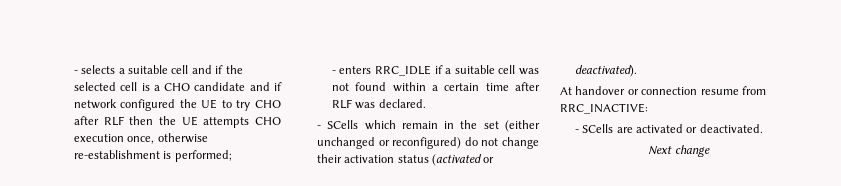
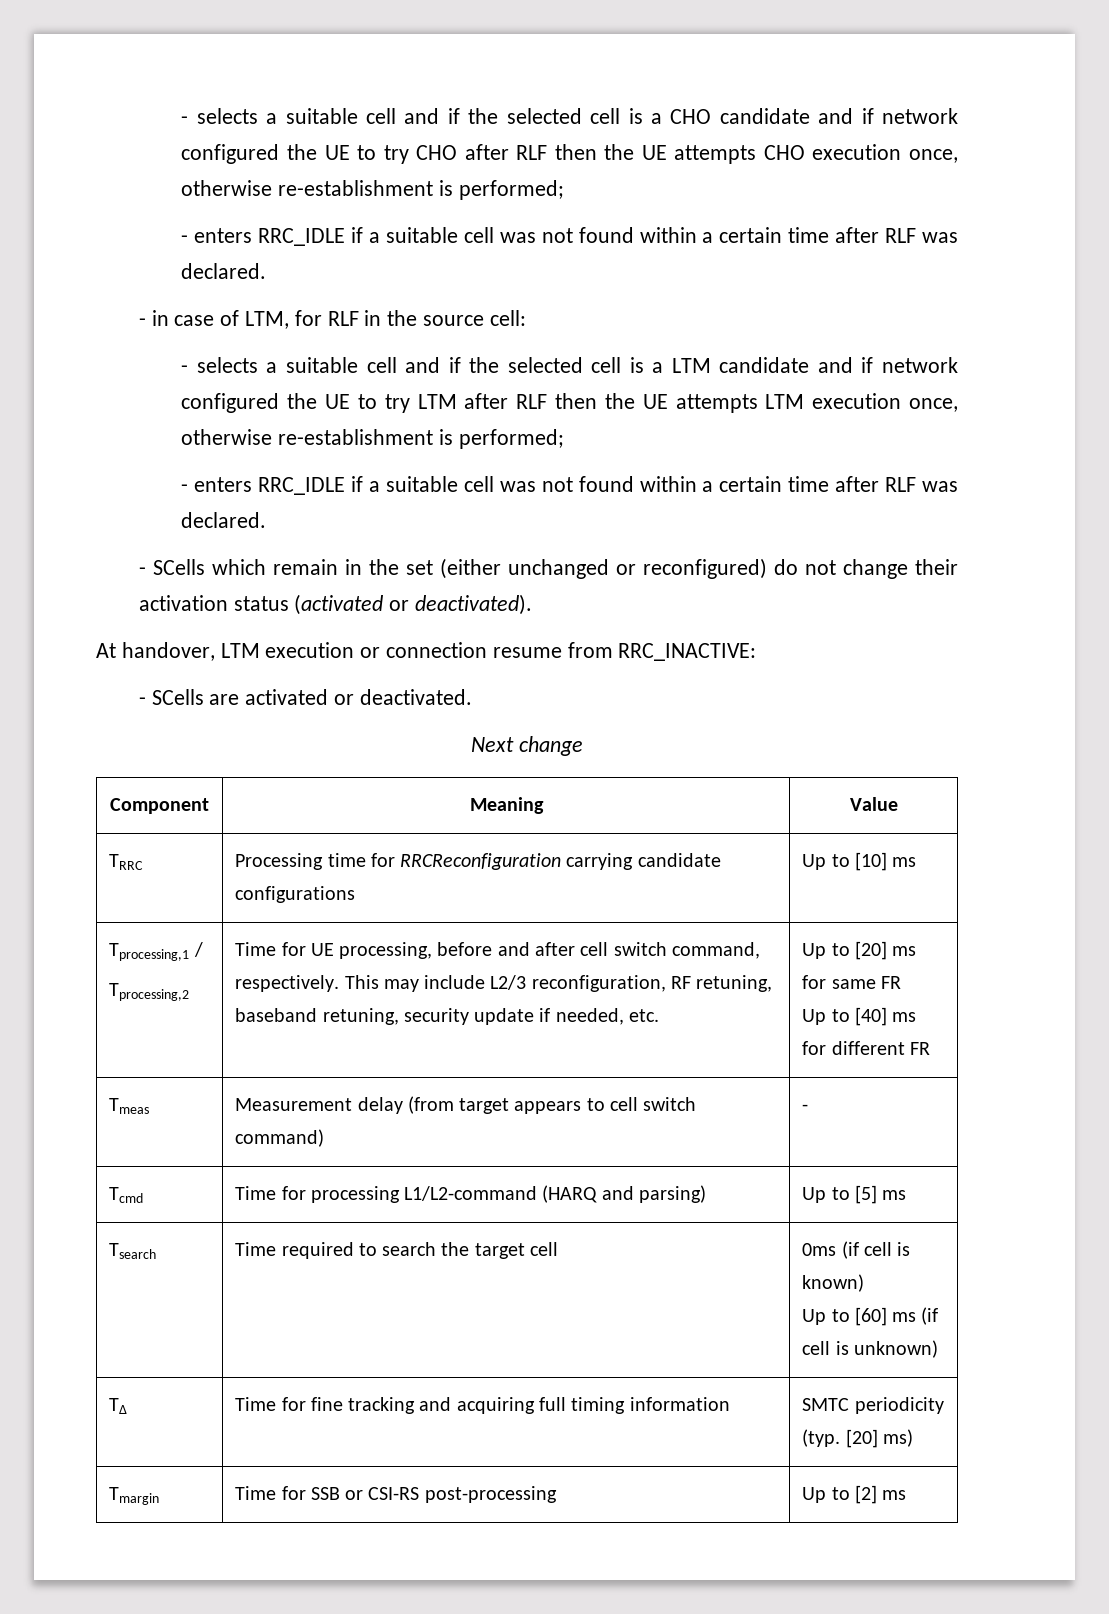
(426, 103) none -> [138,310,526,329] [181,357,959,373] [181,393,959,413] [181,429,564,449] [181,476,959,495] [181,512,267,528] // - in case of LTM, for RLF in the source cell: // - selects a suitable cell and if the selected cell is a LTM candidate and if network configured the UE to try LTM after RLF then the UE attempts LTM execution once, otherwise re-establishment is performed; // - enters RRC_IDLE if a suitable cell was not found within a certain time after RLF was declared.
[575,86,626,95] handover -> [121,642,355,661] handover, LTM execution
(710, 151) none -> [110,798,209,814] [469,797,544,814] [849,797,898,811] [109,854,144,870] [235,853,721,870] [235,886,356,903] [802,852,917,871] [109,942,203,961] [109,983,190,1001] [235,942,760,959] [235,975,773,992] [235,1008,659,1025] [802,941,917,960] [802,975,901,989] [802,1007,917,1026] [802,1041,930,1055] [109,1098,150,1114] [235,1096,697,1114] [235,1129,325,1147] [802,1104,809,1111] [109,1187,144,1203] [235,1185,706,1203] [802,1185,907,1204] [109,1243,157,1259] [235,1242,558,1259] [802,1241,911,1259] [802,1274,865,1292] [802,1307,939,1326] [802,1340,938,1358] [109,1398,128,1414] [235,1397,730,1414] [802,1397,944,1414] [802,1429,913,1448] [109,1487,160,1505] [235,1486,557,1503] [802,1485,907,1504] // Component | Meaning | Value // TRRC | Processing time for RRCReconfiguration carrying candidate configurations | Up to [10] ms // Tprocessing,1 / // Tprocessing,2 | Time for UE processing, before and after cell switch command, respectively. This may include L2/3 reconfiguration, RF retuning, baseband retuning, security update if needed, etc. | Up to [20] ms for same FR // Up to [40] ms for different FR // Tmeas | Measurement delay (from target appears to cell switch command) | - // Tcmd | Time for processing L1/L2-command (HARQ and parsing) | Up to [5] ms // Tsearch | Time required to search the target cell | 0ms (if cell is known) // Up to [60] ms (if cell is unknown) // TΔ | Time for fine tracking and acquiring full timing information | SMTC periodicity (typ. [20] ms) // Tmargin | Time for SSB or CSI-RS post-processing | Up to [2] ms

